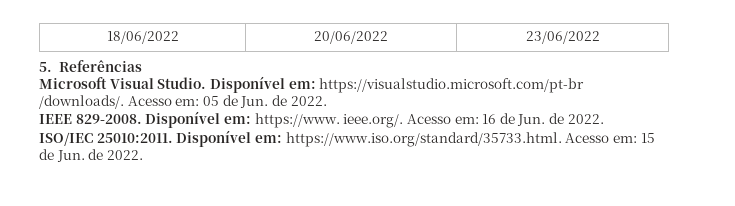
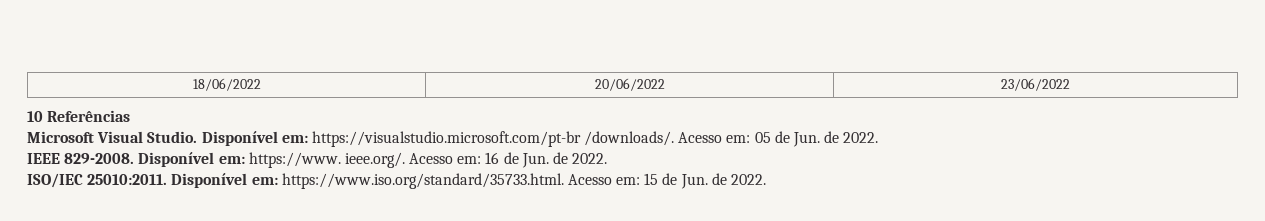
[39,62,52,72] 5. -> [27,111,43,122] 10

